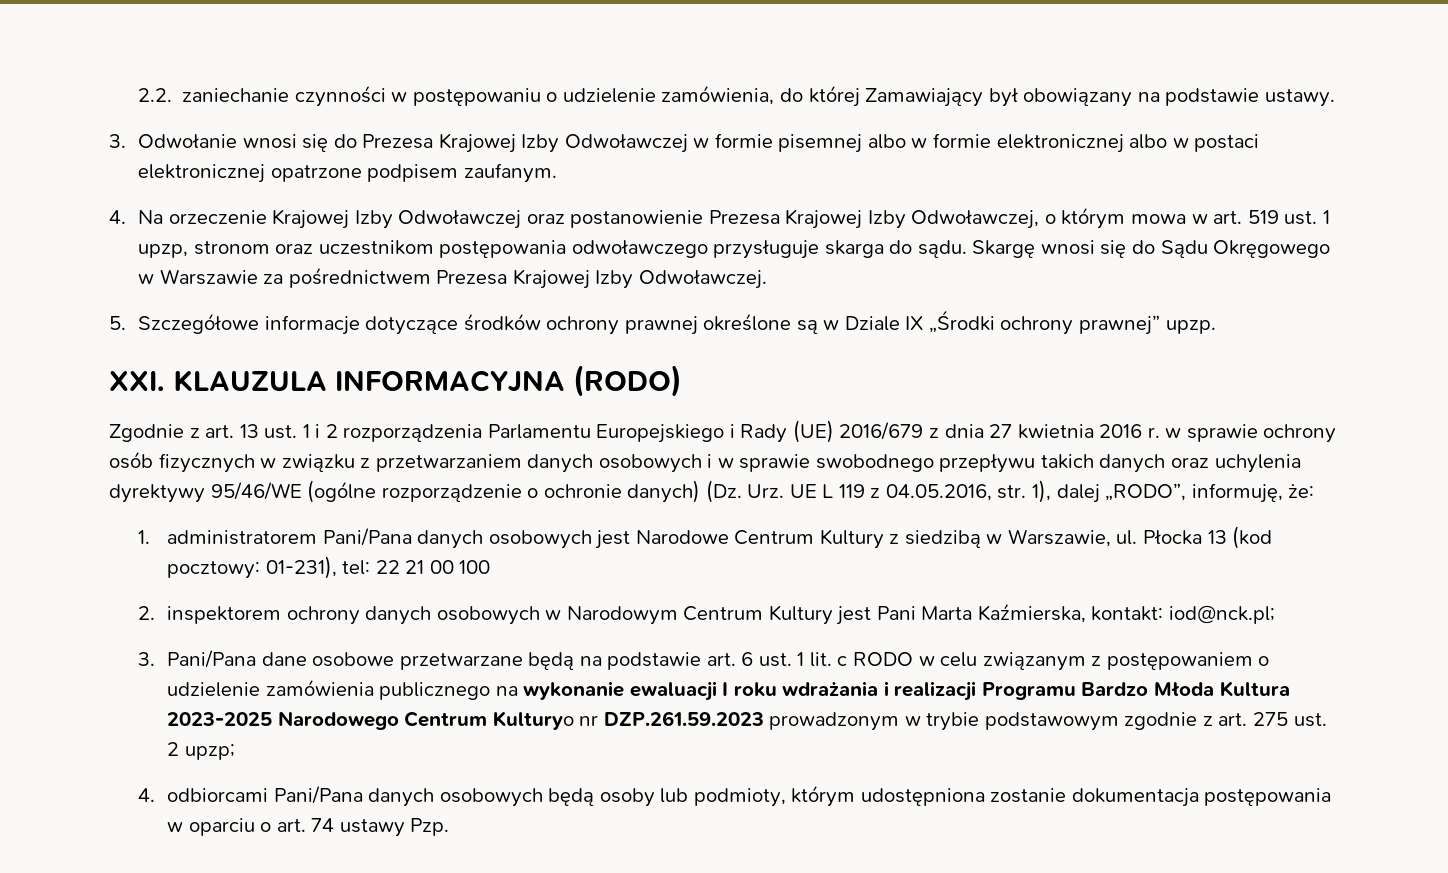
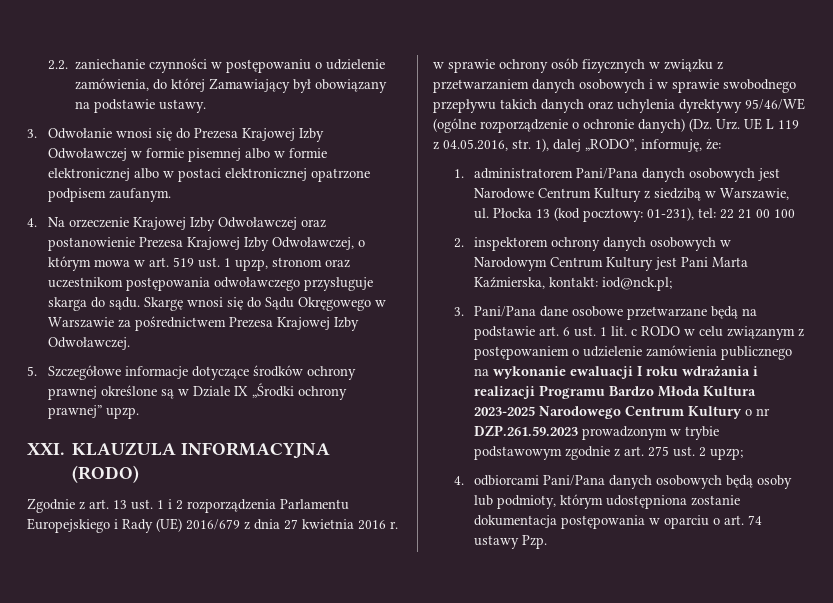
[492,711,574,730] Kulturyo -> [688,406,753,419] Kultury o

